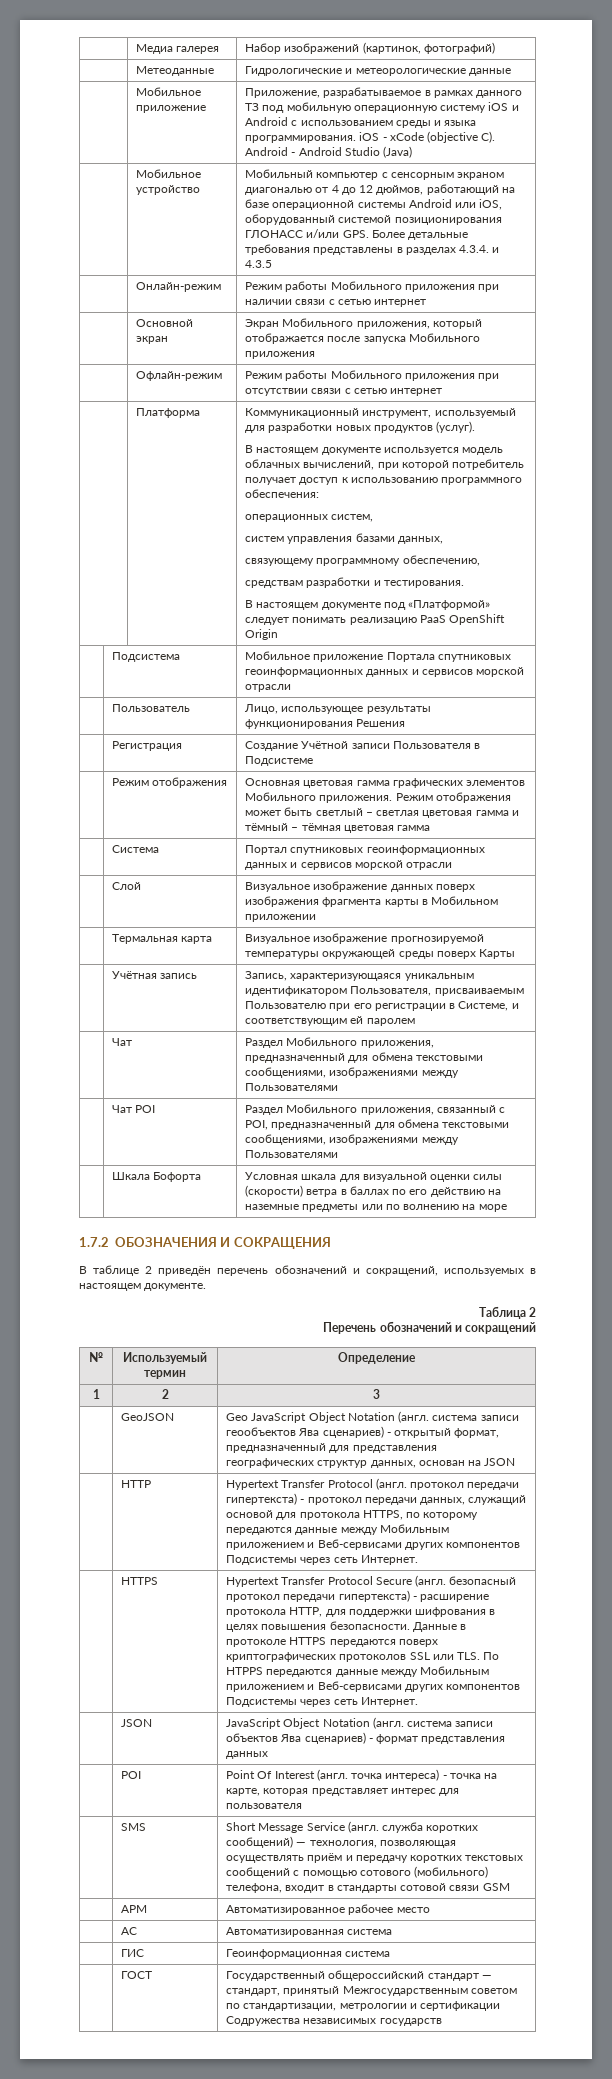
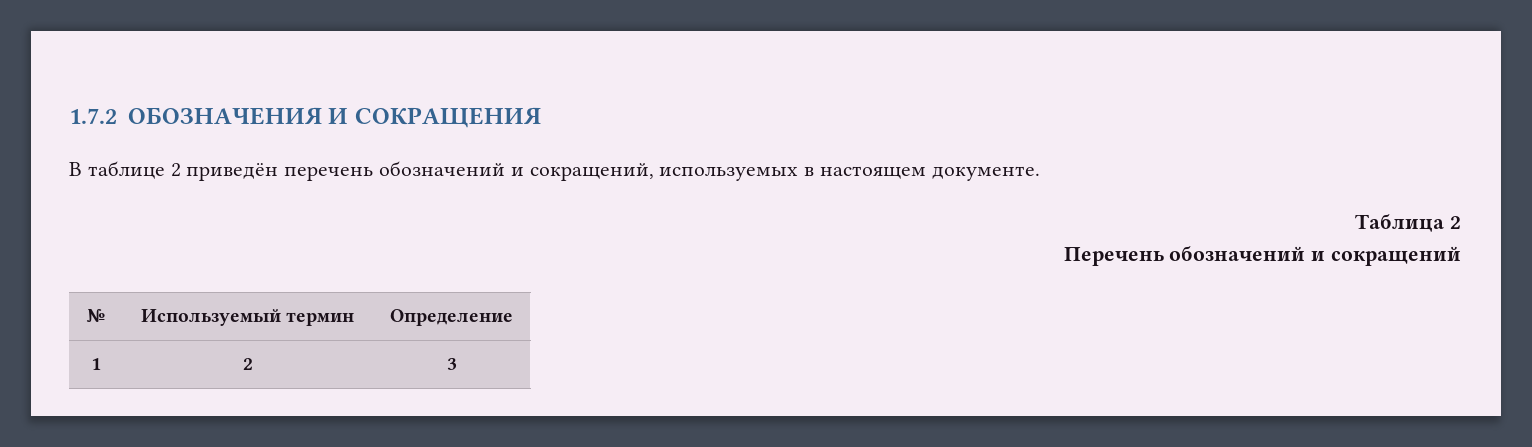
[136,44,220,54] [245,42,495,54] [136,66,215,76] [245,66,511,76] [136,87,202,96] [136,105,207,113] [245,87,523,98] [245,102,519,113] [245,117,477,128] [245,131,496,143] [245,146,413,158] [136,169,202,178] [136,185,201,195] [245,169,505,180] [245,184,515,195] [245,199,503,210] [245,214,502,225] [245,229,469,240] [245,244,500,255] [245,260,273,268] [136,282,222,292] [245,281,500,292] [245,299,427,307] [136,319,194,327] [136,336,169,344] [245,318,482,329] [245,333,480,344] [245,351,316,359] [136,371,223,381] [245,370,500,381] [245,388,443,396] [136,408,201,418] [245,408,516,418] [245,421,476,433] [245,445,504,455] [245,459,525,470] [245,477,523,485] [245,489,320,498] [245,514,374,522] [245,533,443,544] [245,555,480,566] [245,577,464,588] [245,600,491,610] [245,614,506,625] [245,629,279,640] [112,652,181,662] [245,651,511,662] [245,667,525,677] [245,684,292,692] [112,704,191,712] [244,704,431,714] [245,719,406,729] [112,741,183,751] [245,741,481,751] [245,756,314,766] [112,777,228,788] [245,778,526,788] [245,792,511,803] [245,807,519,818] [245,823,431,833] [112,845,160,853] [245,845,485,855] [245,860,453,870] [112,882,142,890] [245,881,475,892] [245,896,499,907] [245,914,317,922] [112,934,213,944] [245,933,484,944] [245,949,516,959] [112,971,198,979] [245,971,474,981] [245,986,524,996] [245,1001,519,1011] [245,1016,415,1026] [112,1038,133,1046] [245,1037,434,1048] [245,1052,483,1063] [245,1067,459,1078] [245,1083,339,1091] [112,1105,156,1113] [245,1104,506,1115] [245,1119,510,1130] [245,1134,459,1145] [245,1150,339,1158] [112,1172,202,1182] [245,1172,503,1182] [245,1185,501,1197] [245,1204,507,1212] | Медиа галерея | Набор изображений (картинок, фотографий) // | Метеоданные | Гидрологические и метеорологические данные // | Мобильное приложение | Приложение, разрабатываемое в рамках данного ТЗ под мобильную операционную систему iOS и Android с использованием среды и языка программирования. iOS - xCode (objective C). Android - Android Studio (Java) // | Мобильное устройство | Мобильный компьютер с сенсорным экраном диагональю от 4 до 12 дюймов, работающий на базе операционной системы Android или iOS, оборудованный системой позиционирования ГЛОНАСС и/или GPS. Более детальные требования представлены в разделах 4.3.4. и 4.3.5 // | Онлайн-режим | Режим работы Мобильного приложения при наличии связи с сетью интернет // | Основной экран | Экран Мобильного приложения, который отображается после запуска Мобильного приложения // | Офлайн-режим | Режим работы Мобильного приложения при отсутствии связи с сетью интернет // | Платформа | Коммуникационный инструмент, используемый для разработки новых продуктов (услуг). // В настоящем документе используется модель облачных вычислений, при которой потребитель получает доступ к использованию программного обеспечения: // операционных систем, // систем управления базами данных, // связующему программному обеспечению, // средствам разработки и тестирования. // В настоящем документе под «Платформой» следует понимать реализацию PaaS OpenShift Origin // | Подсистема | Мобильное приложение Портала спутниковых геоинформационных данных и сервисов морской отрасли // | Пользователь | Лицо, использующее результаты функционирования Решения // | Регистрация | Создание Учётной записи Пользователя в Подсистеме // | Режим отображения | Основная цветовая гамма графических элементов Мобильного приложения. Режим отображения может быть светлый – светлая цветовая гамма и тёмный – тёмная цветовая гамма // | Система | Портал спутниковых геоинформационных данных и сервисов морской отрасли // | Слой | Визуальное изображение данных поверх изображения фрагмента карты в Мобильном приложении // | Термальная карта | Визуальное изображение прогнозируемой температуры окружающей среды поверх Карты // | Учётная запись | Запись, характеризующаяся уникальным идентификатором Пользователя, присваиваемым Пользователю при его регистрации в Системе, и соответствующим ей паролем // | Чат | Раздел Мобильного приложения, предназначенный для обмена текстовыми сообщениями, изображениями между Пользователями // | Чат POI | Раздел Мобильного приложения, связанный с POI, предназначенный для обмена текстовыми сообщениями, изображениями между Пользователями // | Шкала Бофорта | Условная шкала для визуальной оценки силы (скорости) ветра в баллах по его действию на наземные предметы или по волнению на море // -> (69, 116) none
[121,1413,175,1421] [226,1411,519,1423] [226,1426,500,1438] [226,1443,437,1453] [226,1458,516,1468] [121,1480,152,1488] [226,1478,520,1490] [226,1493,527,1505] [226,1510,479,1520] [226,1524,449,1535] [226,1539,521,1550] [226,1555,418,1565] [121,1577,159,1585] [226,1575,517,1587] [226,1590,490,1602] [226,1607,496,1617] [226,1621,467,1632] [226,1637,438,1647] [226,1652,500,1662] [226,1666,490,1677] [226,1681,521,1692] [226,1697,418,1707] [121,1719,153,1727] [226,1717,494,1729] [226,1732,506,1744] [226,1751,269,1759] [121,1771,142,1779] [226,1769,498,1781] [226,1788,460,1796] [226,1803,303,1809] [121,1823,147,1831] [226,1821,479,1833] [226,1836,456,1848] [226,1853,524,1863] [226,1866,489,1878] [226,1883,510,1893] [121,1905,148,1913] [226,1904,430,1915] [121,1927,138,1935] [226,1927,393,1937] [121,1949,145,1957] [226,1949,391,1959] [121,1971,153,1979] [226,1970,492,1981] [226,1986,517,1996] [226,2001,501,2011] [226,2016,442,2026] // | GeoJSON | Geo JavaScript Object Notation (англ. система записи геообъектов Ява сценариев) - открытый формат, предназначенный для представления географических структур данных, основан на JSON // | HTTP | Hypertext Transfer Protocol (англ. протокол передачи гипертекста) - протокол передачи данных, служащий основой для протокола HTTPS, по которому передаются данные между Мобильным приложением и Веб-сервисами других компонентов Подсистемы через сеть Интернет. // | HTTPS | Hypertext Transfer Protocol Secure (англ. безопасный протокол передачи гипертекста) - расширение протокола HTTP, для поддержки шифрования в целях повышения безопасности. Данные в протоколе HTTPS передаются поверх криптографических протоколов SSL или TLS. По HTPPS передаются данные между Мобильным приложением и Веб-сервисами других компонентов Подсистемы через сеть Интернет. // | JSON | JavaScript Object Notation (англ. система записи объектов Ява сценариев) - формат представления данных // | POI | Point Of Interest (англ. точка интереса) - точка на карте, которая представляет интерес для пользователя // | SMS | Short Message Service (англ. служба коротких сообщений) — технология, позволяющая осуществлять приём и передачу коротких текстовых сообщений с помощью сотового (мобильного) телефона, входит в стандарты сотовой связи GSM // | АРМ | Автоматизированное рабочее место // | АС | Автоматизированная система // | ГИС | Геоинформационная система // | ГОСТ | Государственный общероссийский стандарт — стандарт, принятый Межгосударственным советом по стандартизации, метрологии и сертификации Содружества независимых государств -> (457, 364) none

